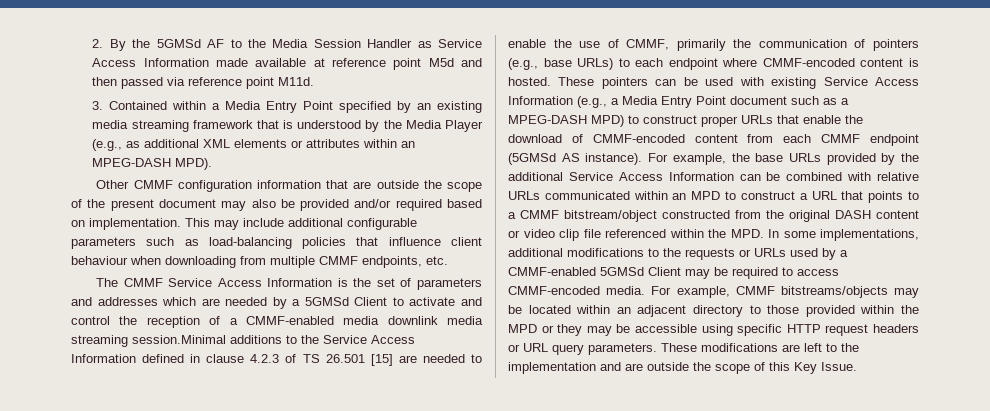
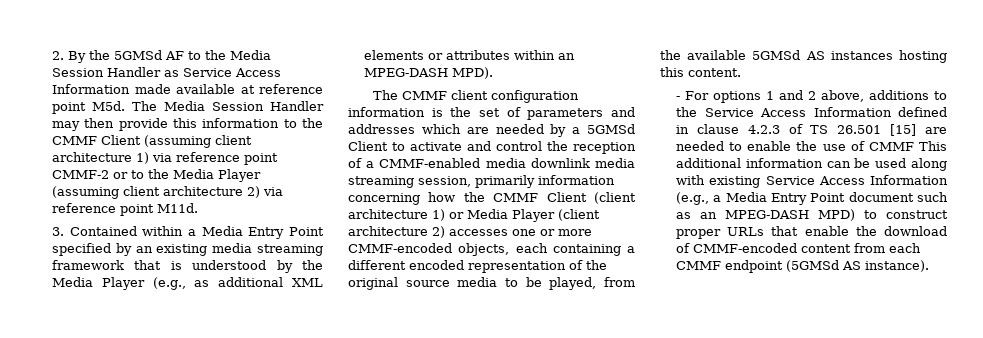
[428,58,482,67] [92,77,164,89] M5d and then passed -> [92,101,324,111] [52,118,323,131] [52,135,253,148] [52,152,279,165] [52,169,262,182] [52,186,261,199] M5d. The Media Session Handler may then provide this information to the CMMF Client (assuming client architecture 1) via reference point CMMF-2 or to the Media Player (assuming client architecture 2)
[96,180,483,192] [71,199,483,211] [71,218,417,230] [71,237,482,249] [71,256,448,268] [96,278,333,287] Other CMMF configuration information that are outside the scope of the present document may also be provided and/or required based on implementation. This may include additional configurable parameters such as load-balancing policies that influence client behaviour when downloading from multiple CMMF endpoints, etc. // The CMMF Service Access Information -> [372,90,579,103] [348,107,425,117] The CMMF client configuration information
[132,335,226,344] session.Minimal -> [418,175,615,188] [348,192,636,205] [348,209,600,222] [348,226,592,238] [348,243,635,256] [348,260,607,273] [348,277,635,290] [660,50,947,63] [660,67,741,77] [676,90,865,103] session, primarily information concerning how the CMMF Client (client architecture 1) or Media Player (client architecture 2) accesses one or more CMMF-encoded objects, each containing a different encoded representation of the original source media to be played, from the available 5GMSd AS instances hosting this content. // - For options 1 and 2 above,
[626,39,919,51] [508,58,919,70] [508,77,648,89] CMMF, primarily the communication of pointers (e.g., base URLs) to each endpoint where CMMF-encoded content is hosted. These pointers -> [868,141,947,151] [676,158,823,168] CMMF This additional information
(734, 81) none -> [911,158,947,171] along
[841,98,849,105] a -> [700,212,718,219] an
[648,153,919,165] [508,172,919,181] [508,191,919,203] [508,210,919,222] [508,229,919,241] [508,248,848,260] [508,267,839,279] [508,286,919,298] [508,305,919,317] [508,324,919,336] [508,343,859,355] [508,362,857,374] For example, the base URLs provided by the additional Service Access Information can be combined with relative URLs communicated within an MPD to construct a URL that points to a CMMF bitstream/object constructed from the original DASH content or video clip file referenced within the MPD. In some implementations, additional modifications to the requests or URLs used by a CMMF-enabled 5GMSd Client may be required to access CMMF-encoded media. For example, CMMF bitstreams/objects may be located within an adjacent directory to those provided within the MPD or they may be accessible using specific HTTP request headers or URL query parameters. These modifications are left to the implementation and are outside the scope of this Key Issue. -> (930, 266) none

